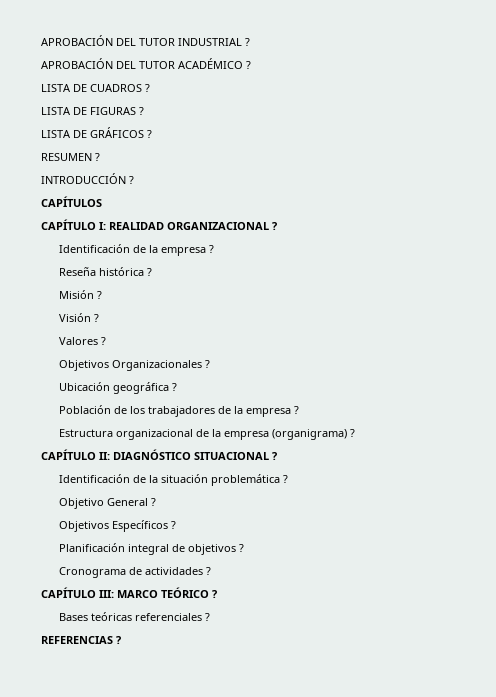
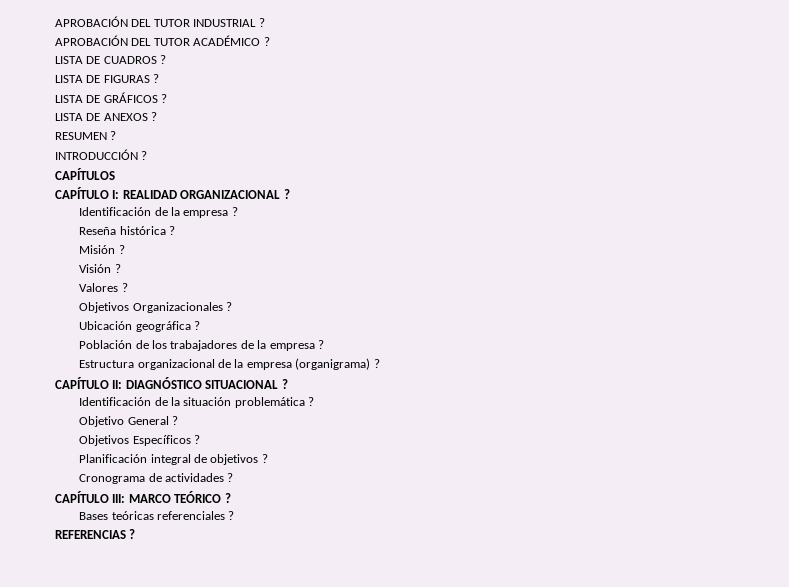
(152, 134) none -> [55,112,158,121] // LISTA DE ANEXOS ?

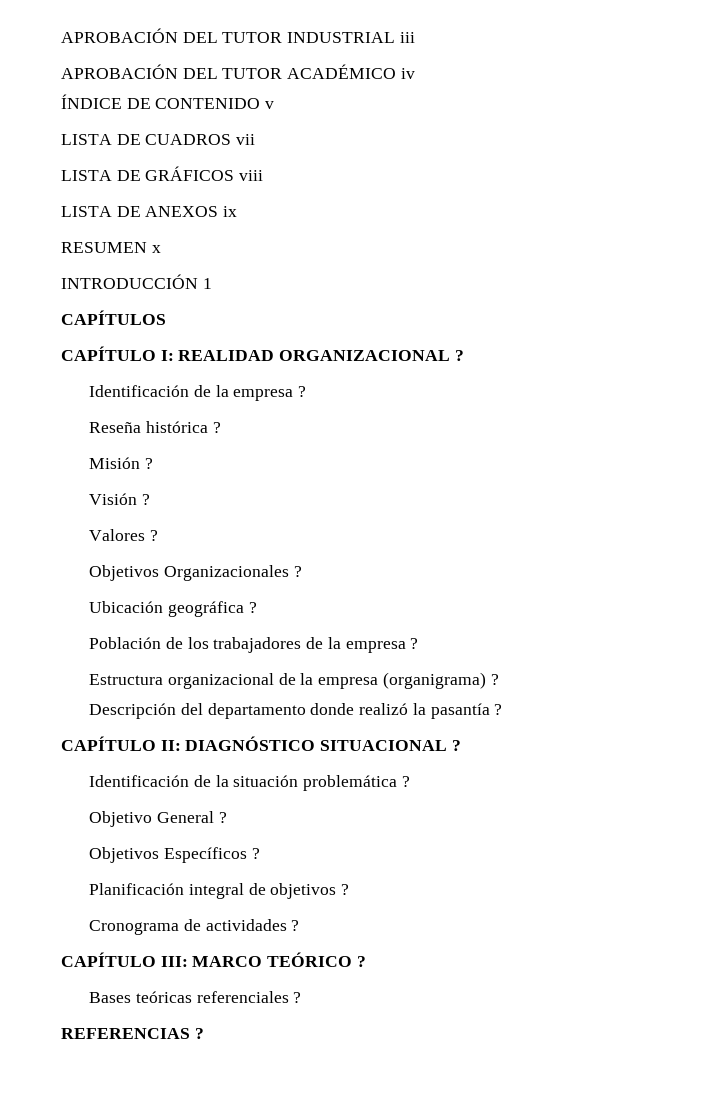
[258,18,265,27] ? -> [399,32,415,43] iii
[263,37,270,46] [55,55,167,64] [55,74,160,83] ? // LISTA DE CUADROS ? // LISTA DE FIGURAS ? -> [400,68,415,79] [61,94,275,109] [61,134,256,145] iv // ÍNDICE DE CONTENIDO v // LISTA DE CUADROS vii
[161,94,168,103] ? -> [239,170,264,181] viii
[151,112,158,121] ? -> [223,206,238,217] ix
[110,131,117,140] ? -> [151,245,161,253] x
[141,151,148,160] ? -> [202,278,212,289] 1
(380, 363) none -> [89,703,503,719] // Descripción del departamento donde realizó la pasantía ?

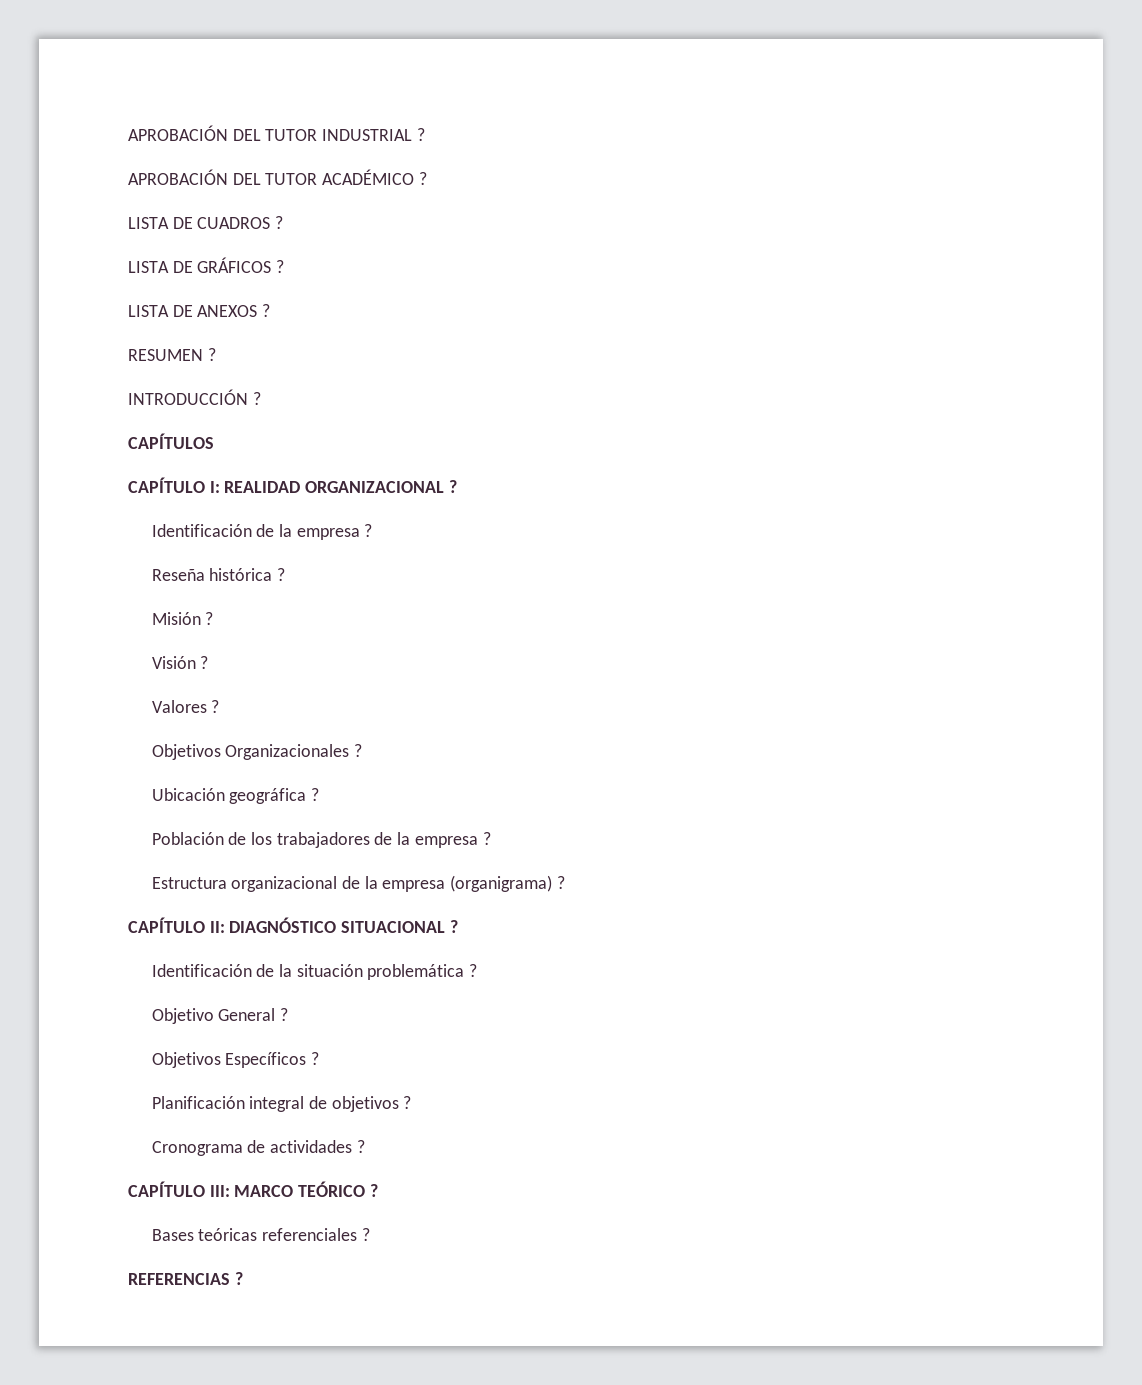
[399,32,415,43] iii -> [416,128,425,141] ?
[400,68,415,79] [61,94,275,109] iv // ÍNDICE DE CONTENIDO v -> [418,172,427,185] ?
[236,134,256,145] vii -> [275,216,284,229] ?
[239,170,264,181] viii -> [276,260,285,273] ?
[223,206,238,217] ix -> [262,304,271,317] ?
[151,245,161,253] x -> [207,348,216,361] ?
[202,278,212,289] 1 -> [252,392,261,405] ?
[89,703,503,719] // Descripción del departamento donde realizó la pasantía ? -> (565, 882) none

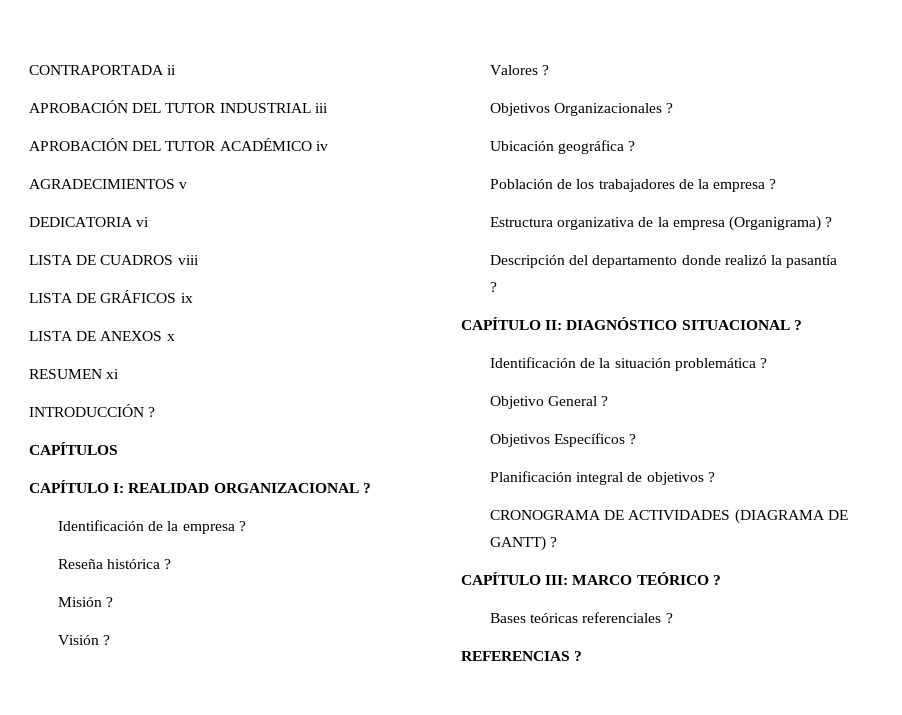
(128, 133) none -> [29,65,177,75] CONTRAPORTADA ii //
[416,128,425,141] ? -> [314,103,328,113] iii
[418,172,427,185] ? -> [315,141,328,151] [29,179,188,189] [29,217,150,227] iv // AGRADECIMIENTOS v // DEDICATORIA vi
[275,216,284,229] ? -> [177,255,199,265] viii
[276,260,285,273] ? -> [180,293,193,303] ix
[262,304,271,317] ? -> [166,334,175,341] x
[207,348,216,361] ? -> [106,369,120,379] xi
[231,875,553,892] organizacional de la empresa (organigrama) -> [557,216,833,231] [490,255,838,268] organizativa de la empresa (Organigrama) ? // Descripción del departamento donde realizó la pasantía
[151,1140,352,1156] Cronograma de actividades -> [490,509,848,524] [490,536,547,551] CRONOGRAMA DE ACTIVIDADES (DIAGRAMA DE GANTT)

